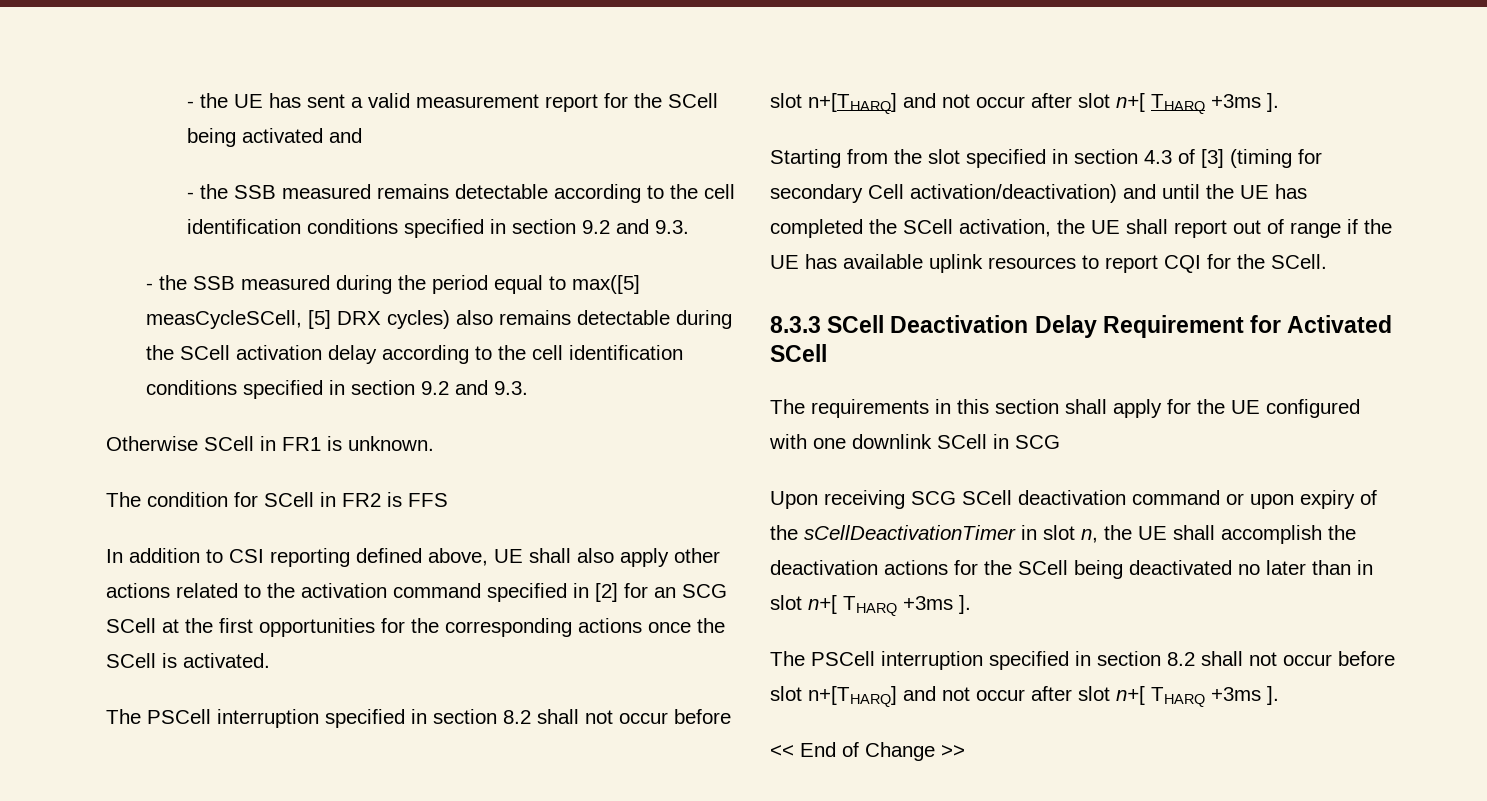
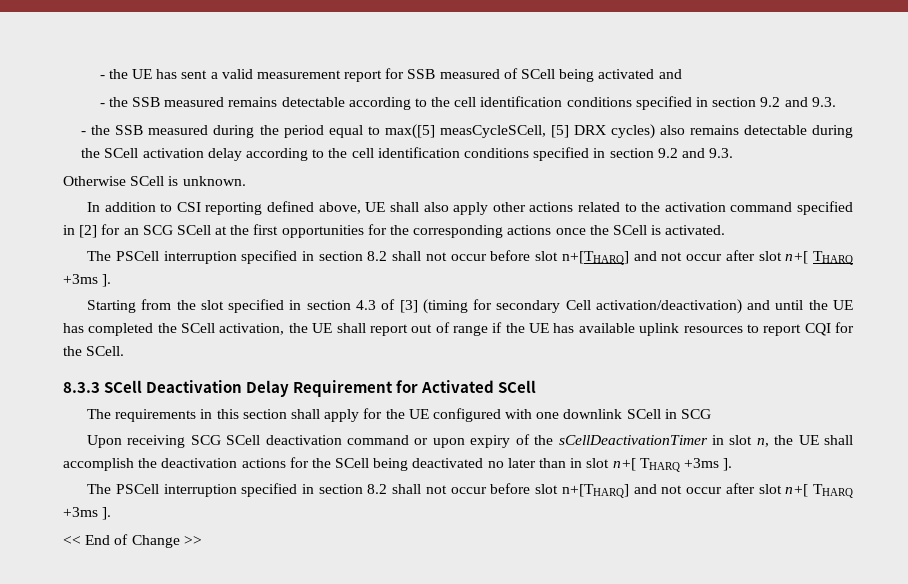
[633,93,662,108] the -> [407,68,518,79] SSB measured of
[260,436,321,451] in FR1 -> (165, 181) none
[106,492,448,507] // The condition for SCell in FR2 is FFS -> (246, 181) none

